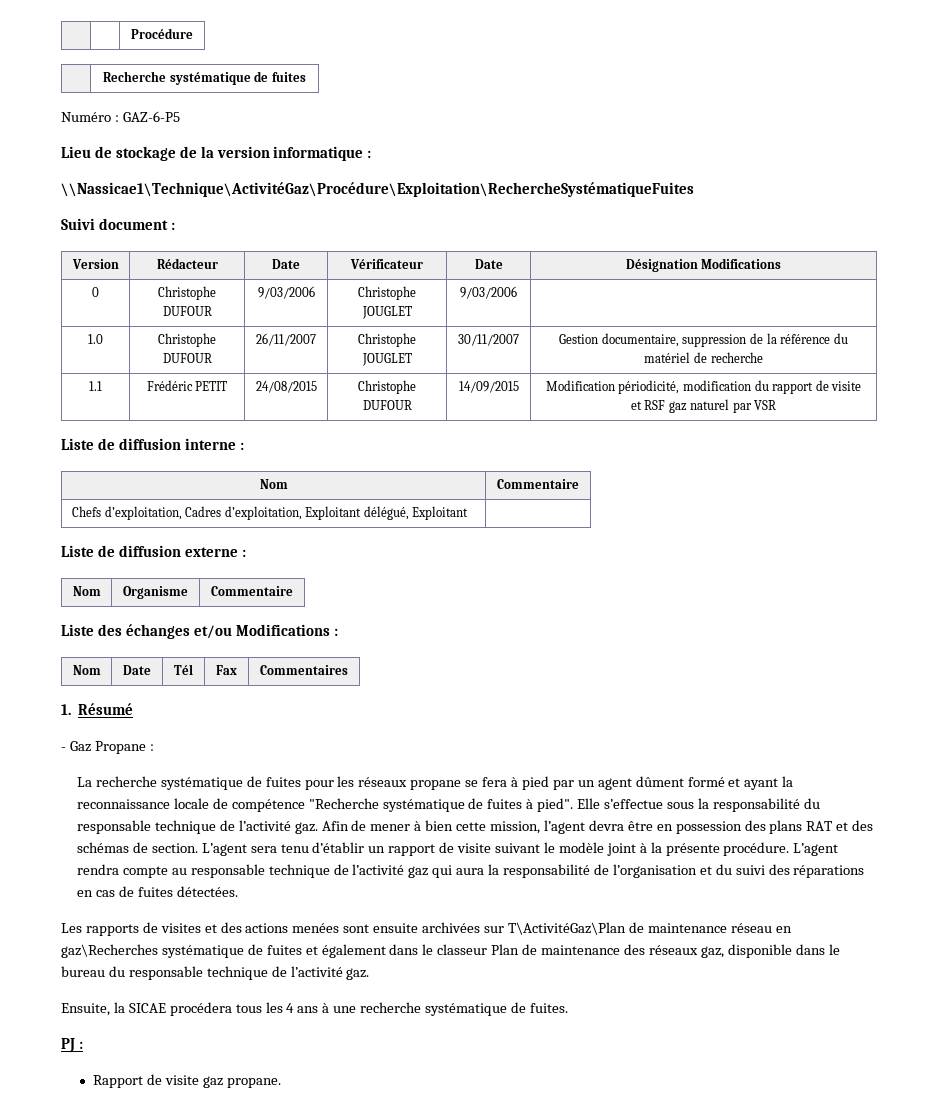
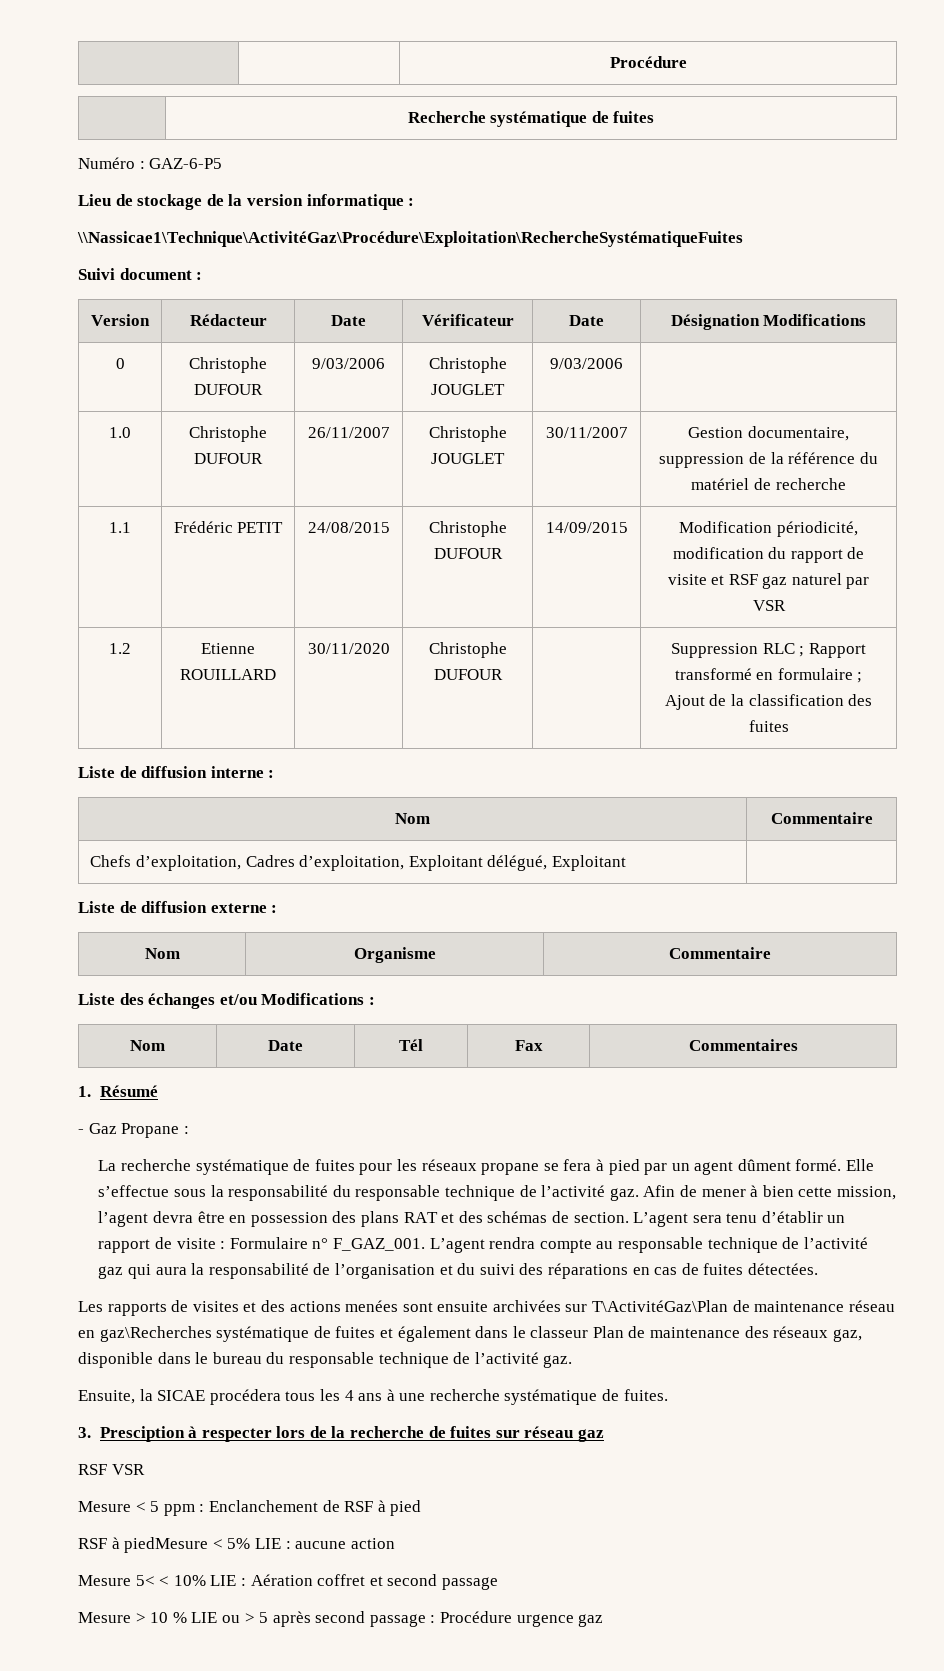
(777, 405) none -> [109,643,131,654] [201,643,255,654] [180,669,276,680] [307,643,390,654] [428,642,507,658] [433,669,503,680] [671,643,866,658] [674,668,863,683] [664,694,873,710] [748,720,789,732] // 1.2 | Etienne ROUILLARD | 30/11/2020 | Christophe DUFOUR | | Suppression RLC ; Rapport transformé en formulaire ; Ajout de la classification des fuites
[687,776,794,790] [76,798,574,812] formé et ayant la reconnaissance locale de compétence "Recherche systématique de fuites à pied". -> [795,1159,842,1171] formé.
[495,842,790,856] suivant le modèle joint à la présente procédure. -> [220,1237,425,1251] : Formulaire n° F_GAZ_001.
[61,1038,83,1053] [92,1074,281,1088] PJ : // Rapport de visite gaz propane. -> [78,1426,604,1442] [78,1464,145,1475] [78,1500,422,1516] [78,1537,395,1553] [78,1574,498,1590] [78,1611,604,1627] 3. Presciption à respecter lors de la recherche de fuites sur réseau gaz // RSF VSR // Mesure < 5 ppm : Enclanchement de RSF à pied // RSF à piedMesure < 5% LIE : aucune action // Mesure 5< < 10% LIE : Aération coffret et second passage // Mesure > 10 % LIE ou > 5 après second passage : Procédure urgence gaz

